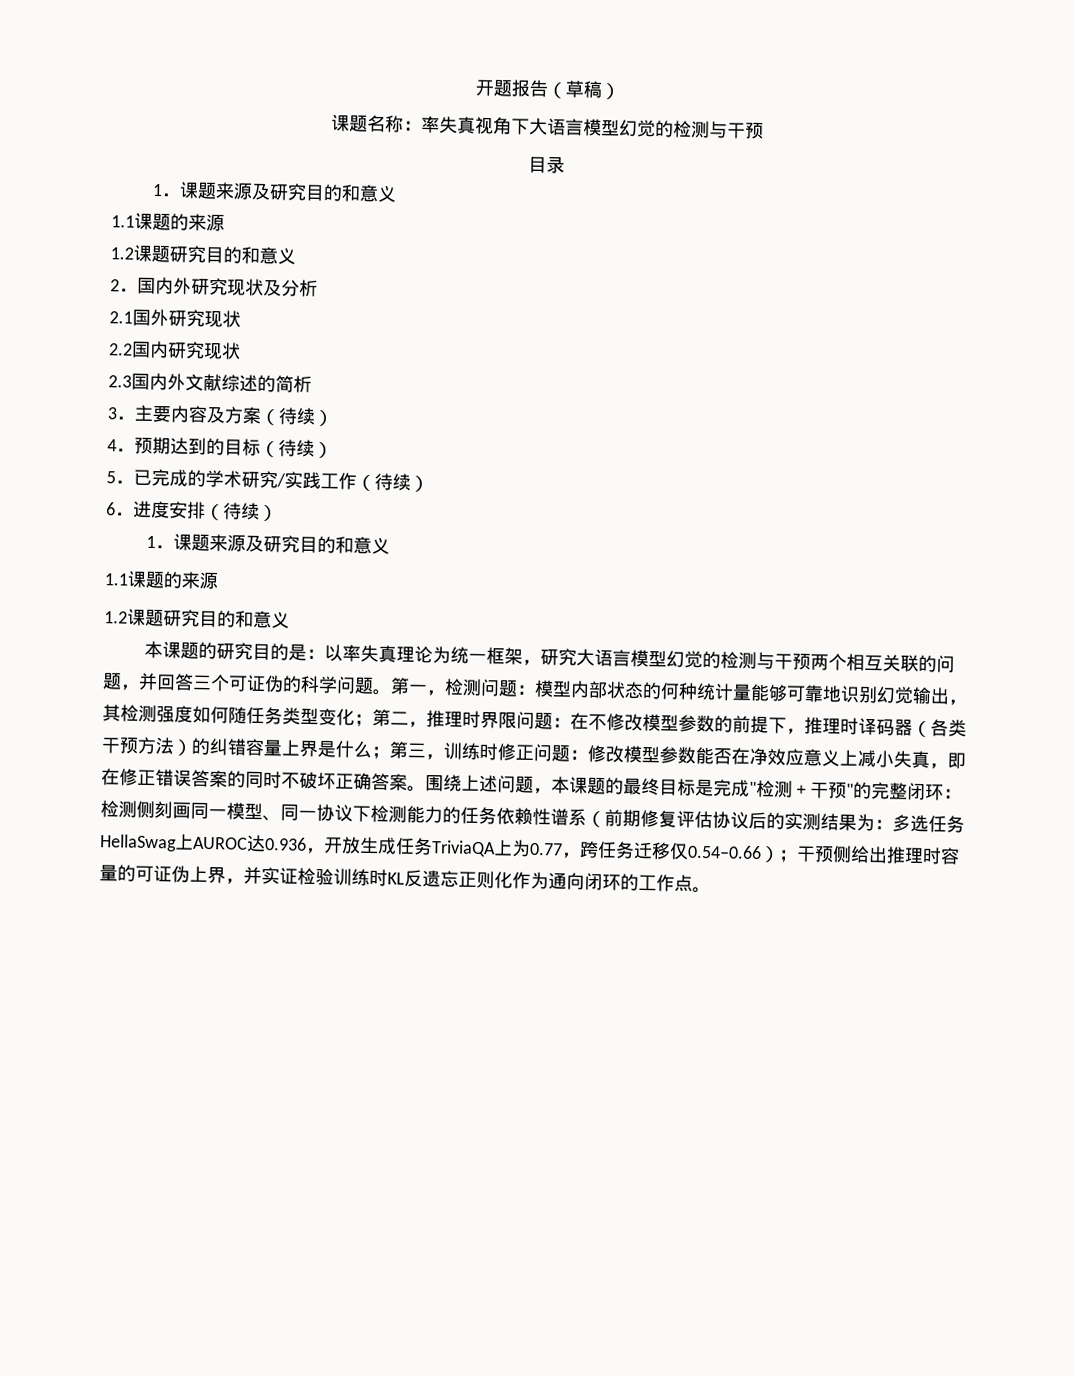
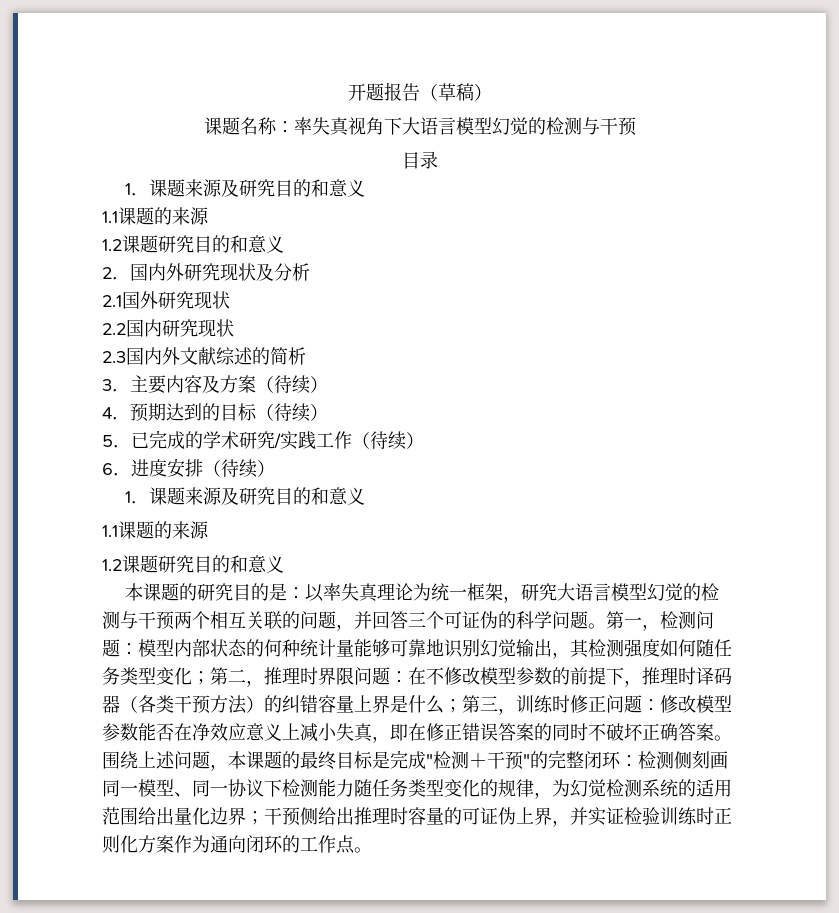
[442,806,965,833] [99,833,780,863] 的任务依赖性谱系（前期修复评估协议后的实测结果为：多选任务HellaSwag上AUROC达0.936，开放生成任务TriviaQA上为0.77，跨任务迁移仅0.54–0.66） -> [354,779,732,799] [102,807,246,825] 随任务类型变化的规律，为幻觉检测系统的适用范围给出量化边界
[387,869,513,889] KL反遗忘正则化 -> [714,807,732,824] [102,835,174,853] 正则化方案

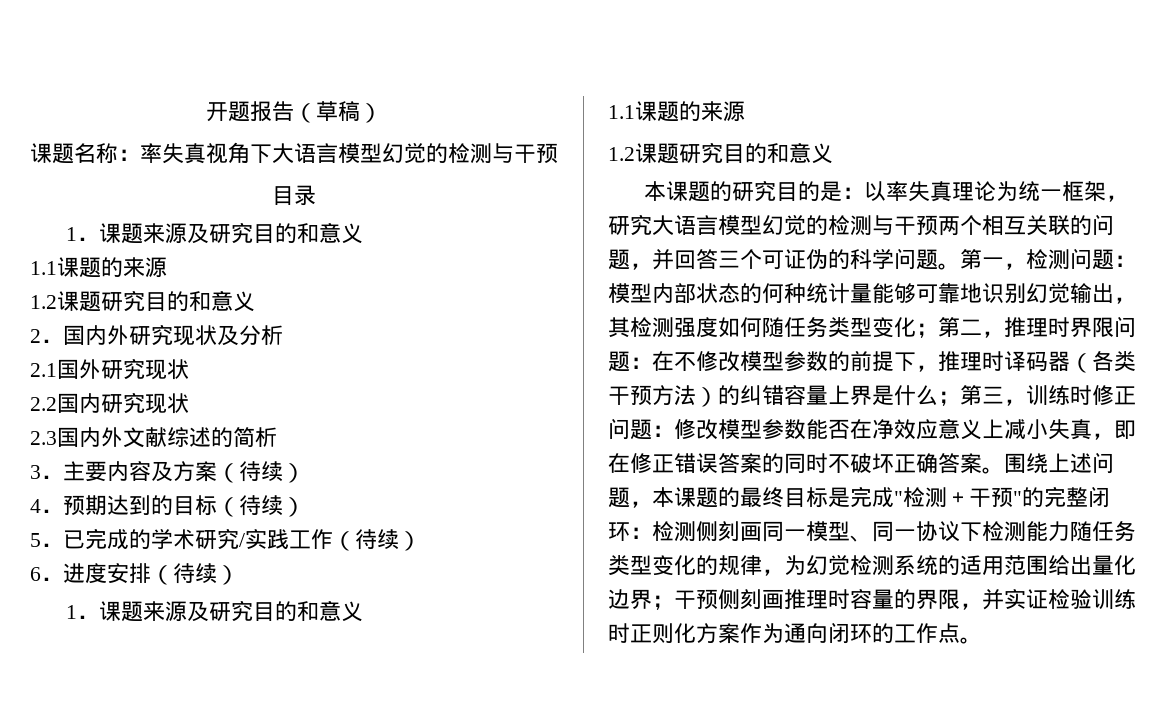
[318,807,354,825] 给出 -> [740,589,784,609] 刻画
[462,807,552,825] 可证伪上界 -> [916,589,960,610] 界限

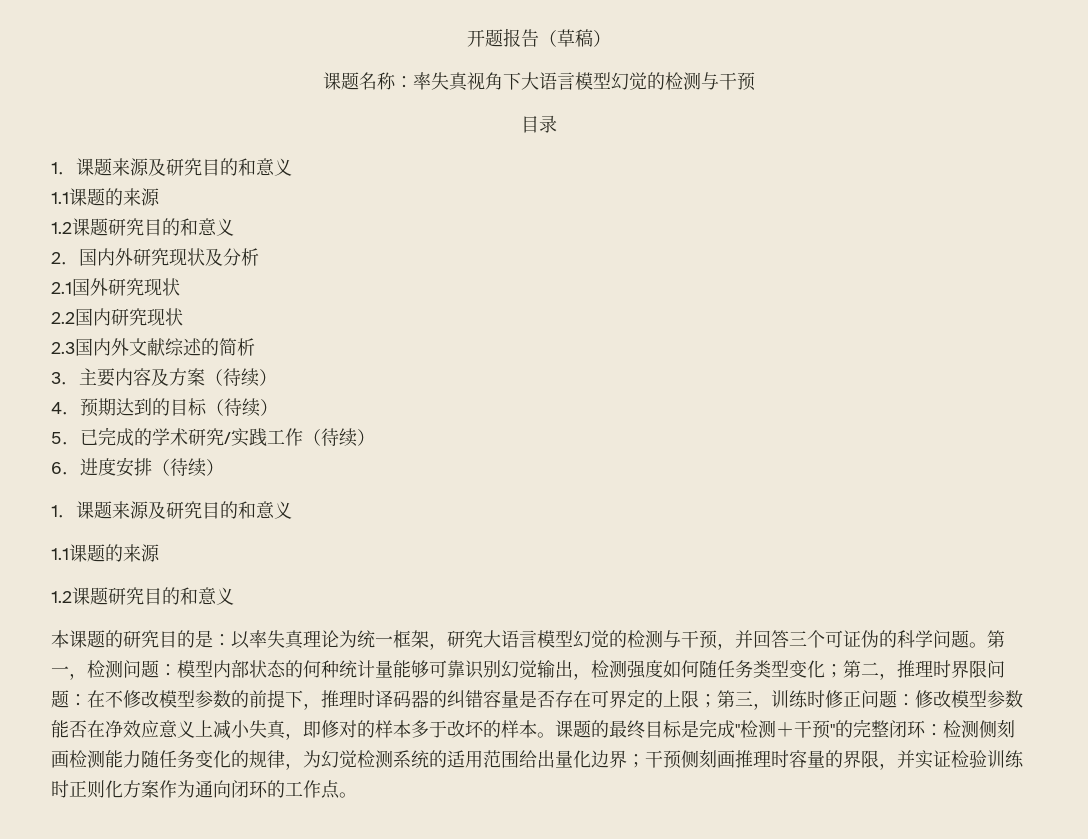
[938,214,1114,236] [608,249,630,270] 两个相互关联的问题 -> (717, 639) none
[960,283,982,303] 地 -> (465, 669) none
[608,317,630,338] 其 -> (591, 676) none
[1070,351,1136,373] [608,385,938,407] （各类干预方法）的纠错容量上界是什么 -> [429,689,699,708] 的纠错容量是否存在可界定的上限
[608,452,1114,474] [608,487,674,508] 在修正错误答案的同时不破坏正确答案。围绕上述问题，本 -> [321,720,555,738] 修对的样本多于改坏的样本。
[762,521,982,542] 同一模型、同一协议下 -> (69, 759) none
[608,555,652,575] 类型 -> (195, 759) none

